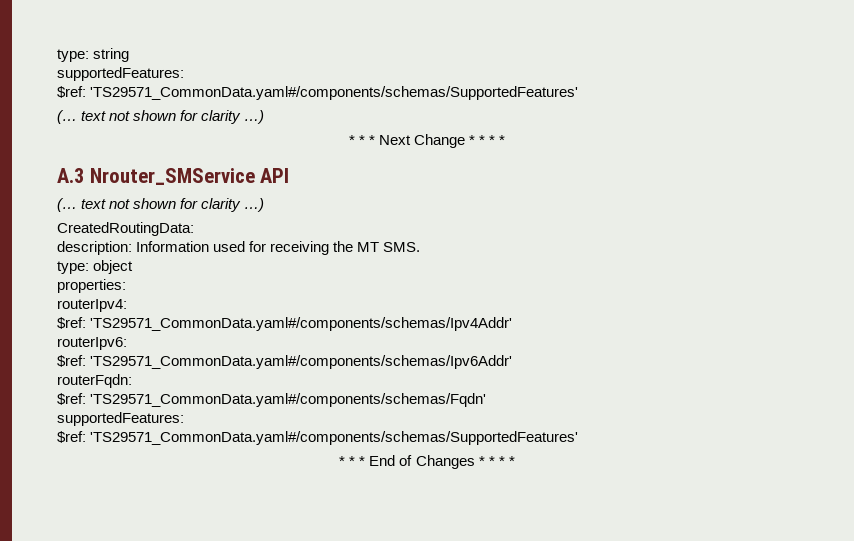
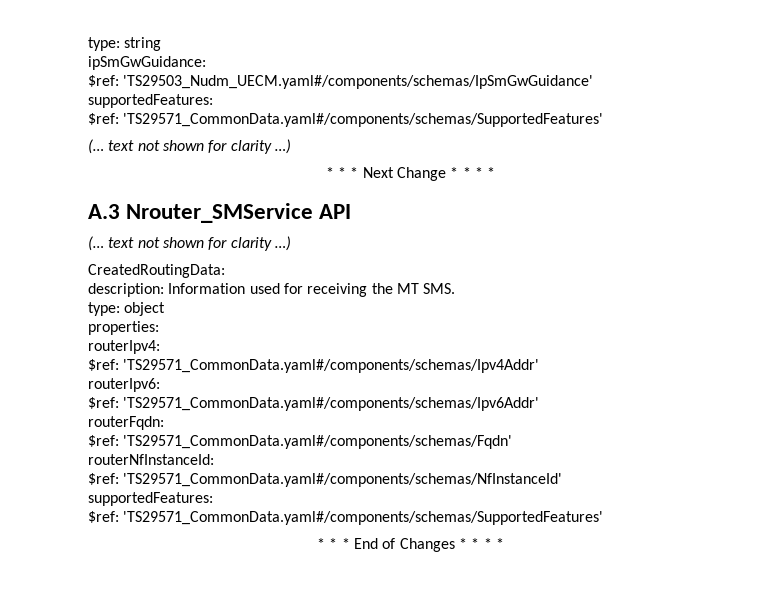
(130, 55) none -> [88,56,206,70] [88,75,594,89] // ipSmGwGuidance: // $ref: 'TS29503_Nudm_UECM.yaml#/components/schemas/IpSmGwGuidance'
(487, 400) none -> [88,454,214,465] [88,473,563,487] // routerNfInstanceId: // $ref: 'TS29571_CommonData.yaml#/components/schemas/NfInstanceId'

